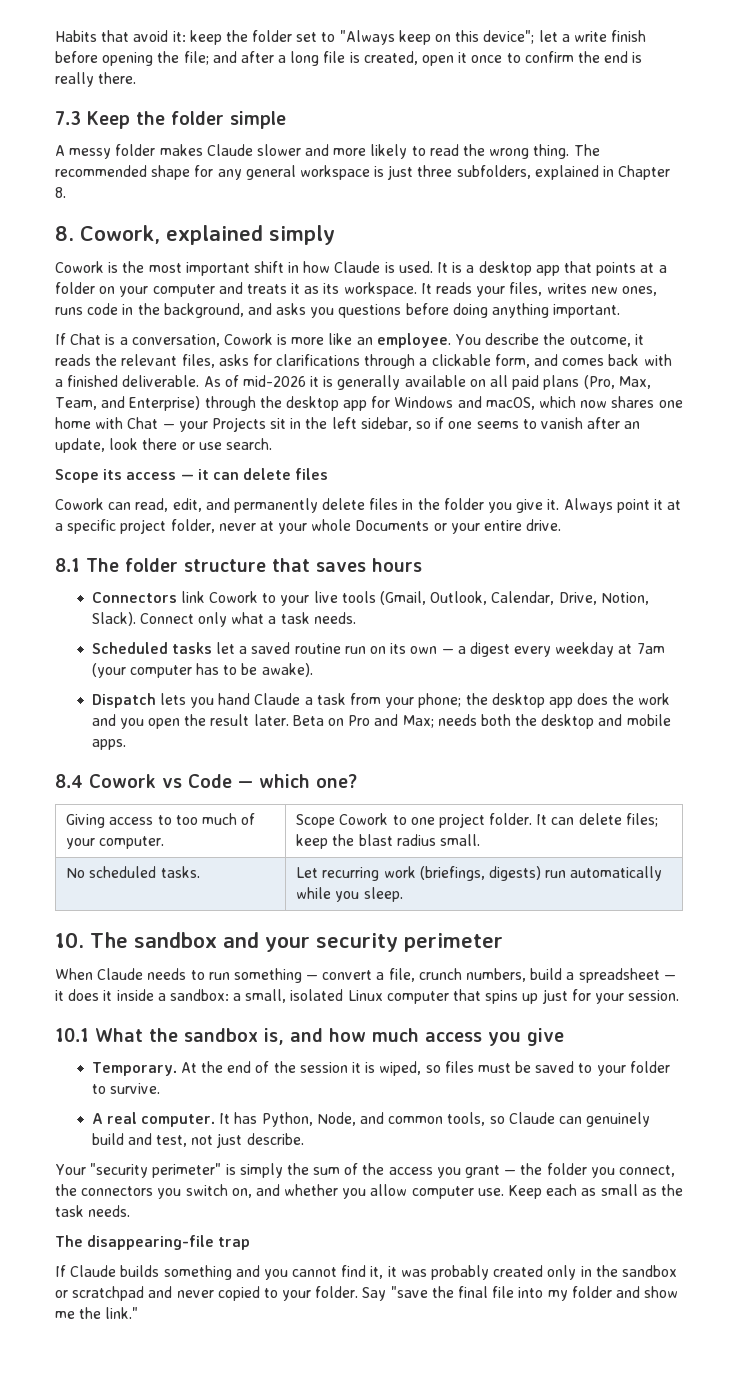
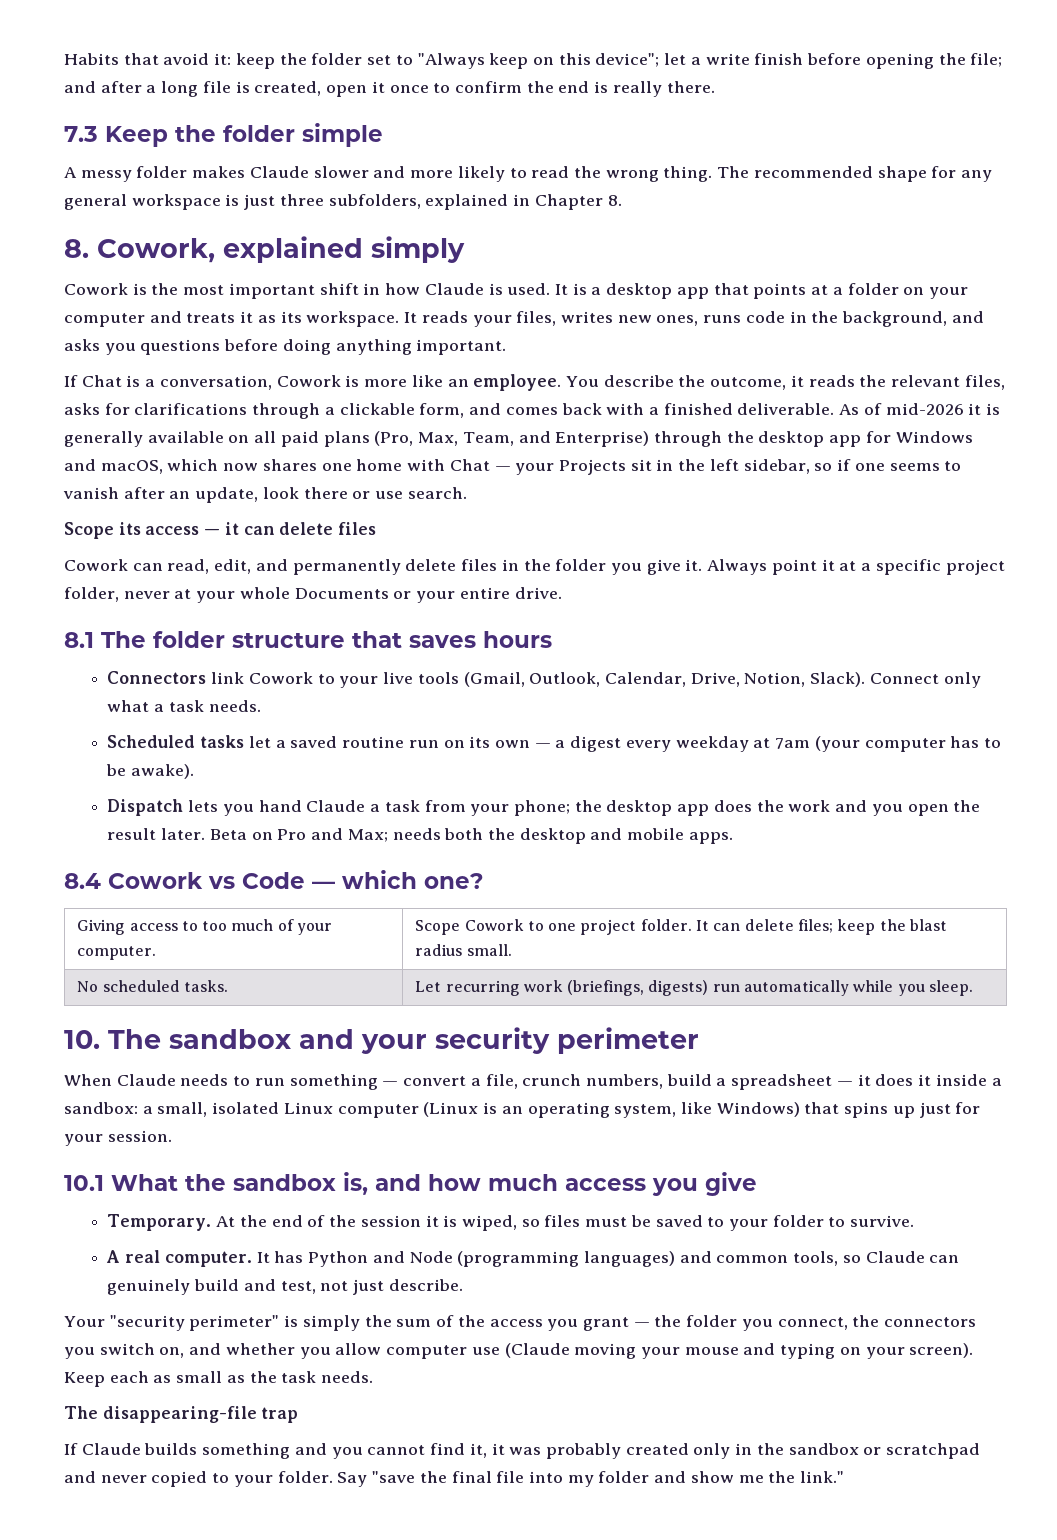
(449, 997) none -> [423,1102,800,1118] (Linux is an operating system, like Windows)
[261,1112,356,1127] Python, Node, -> [308,1251,675,1267] Python and Node (programming languages)
[477,1188,504,1196] use. -> [471,1343,974,1359] use (Claude moving your mouse and typing on your screen).

